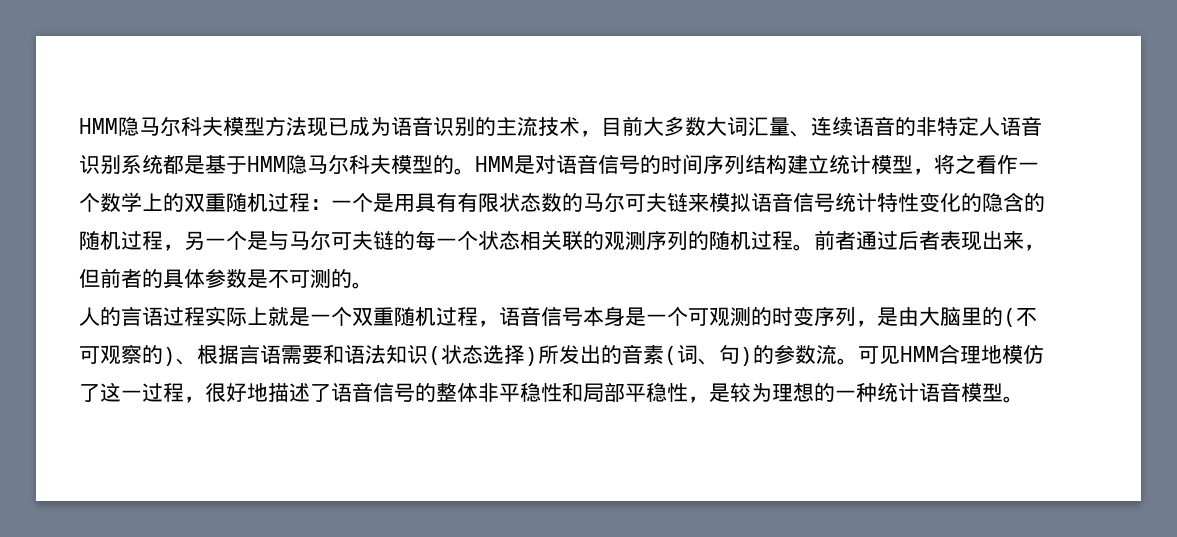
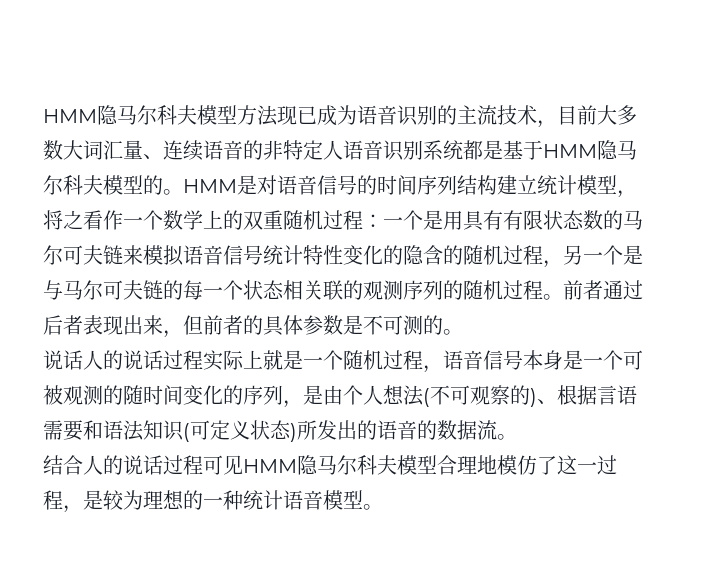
[79,306,163,326] 人的言语 -> [43,350,163,370] 说话人的说话
[352,307,394,326] 双重 -> (343, 360) none
[709,307,814,326] 观测的时变 -> [43,385,243,405] 被观测的随时间变化的
[919,306,1003,326] 大脑里的 -> [343,385,424,406] 个人想法
[441,345,525,364] 状态选择 -> [190,420,291,440] 可定义状态
[622,344,939,366] 音素(词、句)的参数流。可见HMM -> [377,420,517,440] [43,455,437,475] 语音的数据流。 // 结合人的说话过程可见HMM隐马尔科夫模型
[205,382,709,403] 很好地描述了语音信号的整体非平稳性和局部平稳性， -> (83, 509) none

